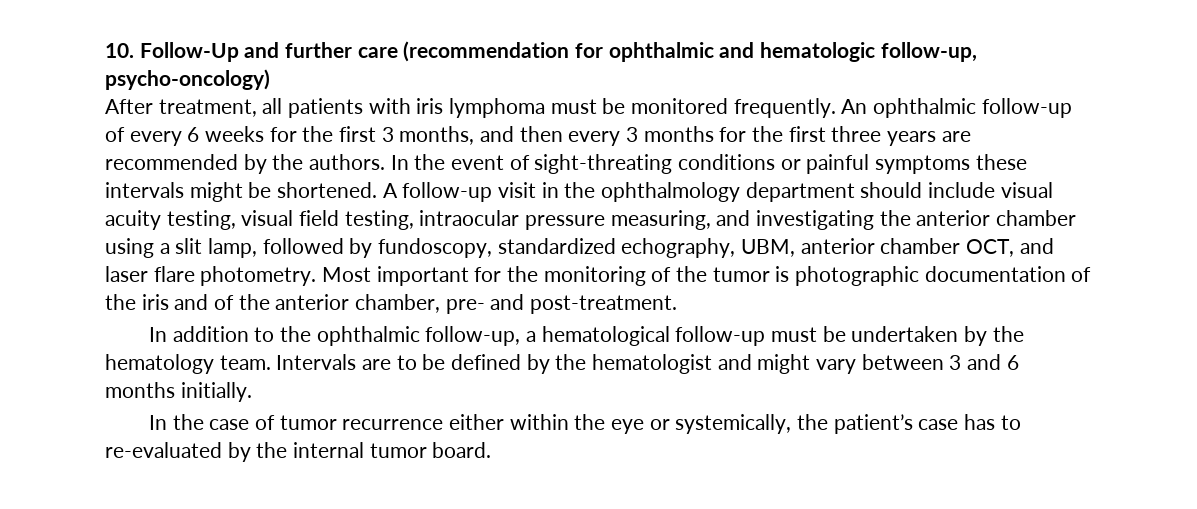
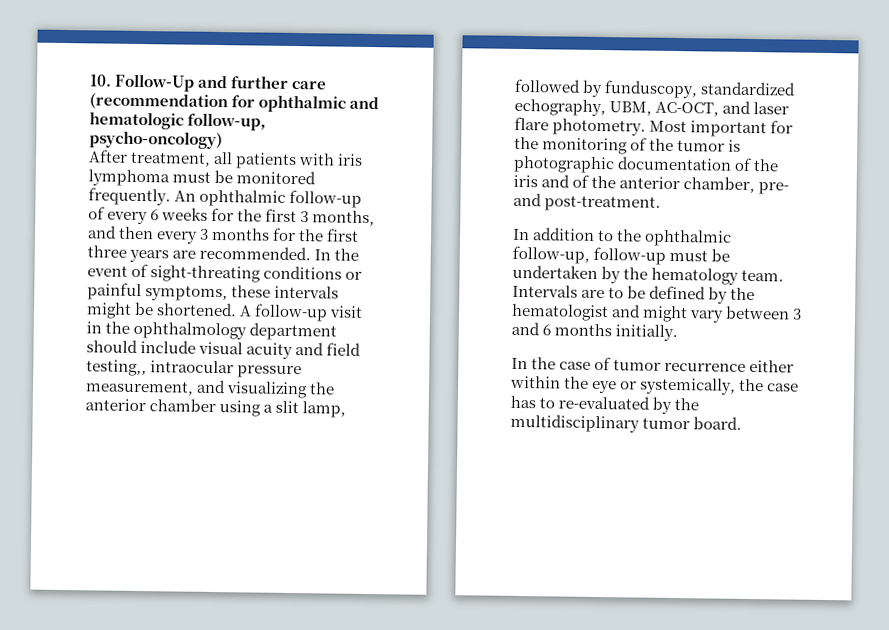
[105,154,386,174] recommended by the authors. -> [199,245,312,261] recommended.
[875,155,971,174] symptoms -> [145,285,229,302] symptoms,
[166,210,875,230] testing, visual field testing, intraocular pressure measuring, and investigating -> [295,342,362,356] [86,359,303,379] [85,379,309,399] and field testing,, intraocular pressure measurement, and visualizing
[378,238,493,258] fundoscopy, -> [604,80,699,99] funduscopy,
[800,238,1015,257] anterior chamber OCT, -> [655,101,720,117] AC-OCT,
[526,326,670,346] a hematological -> (590, 254) none
[833,414,913,434] patient’s -> (765, 385) none
[293,442,365,458] internal -> [510,413,640,433] multidisciplinary

